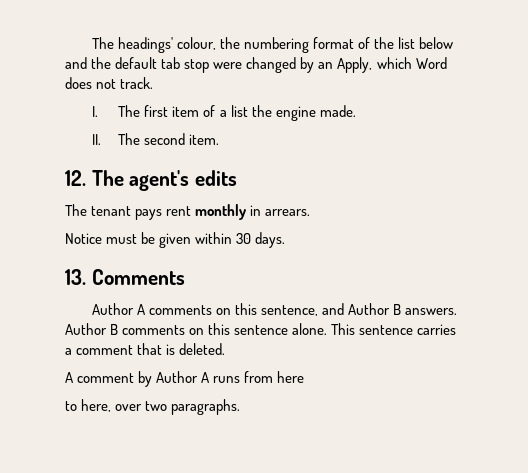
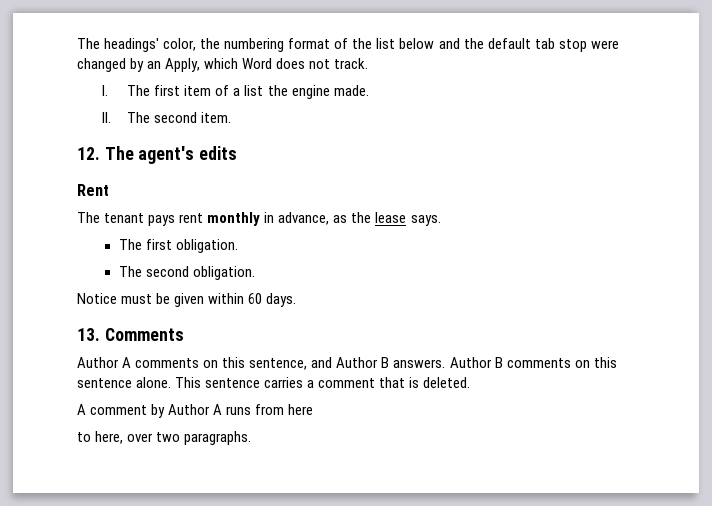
[176,37,216,50] colour, -> [163,38,197,51] color,
(238, 178) none -> [77,184,109,196] // Rent
[265,209,311,216] arrears. -> [278,212,441,226] [118,239,238,253] [118,266,255,280] advance, as the lease says. // The first obligation. // The second obligation.
[236,233,252,244] 30 -> [248,293,263,304] 60

